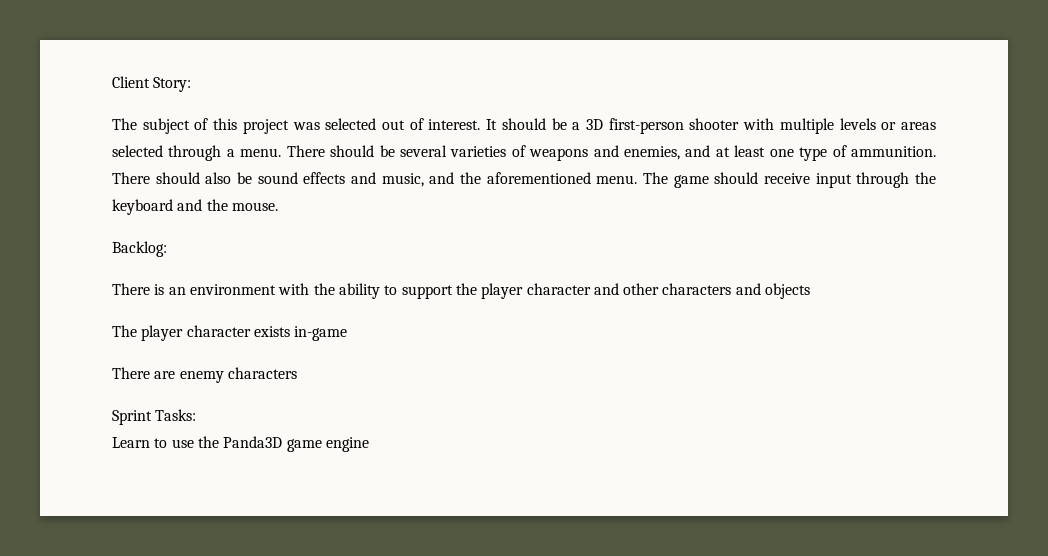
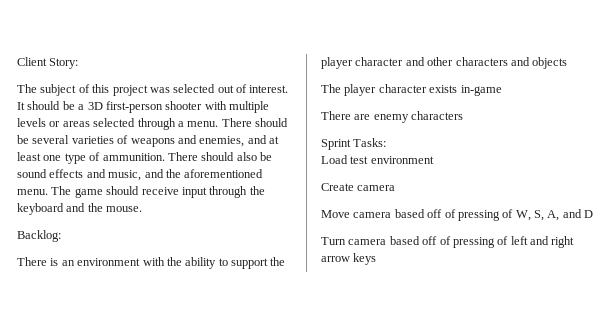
[112,436,369,452] Learn to use the Panda3D game engine -> [321,155,434,164] [321,183,396,191] [321,209,594,221] [321,236,575,248] [321,253,377,265] Load test environment // Create camera // Move camera based off of pressing of W, S, A, and D // Turn camera based off of pressing of left and right arrow keys

